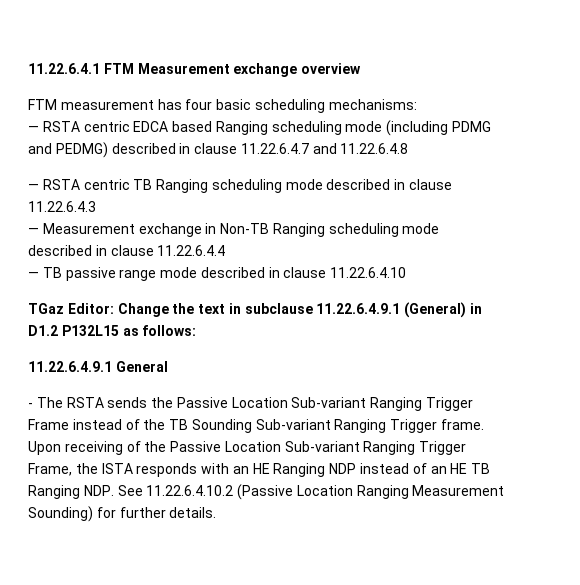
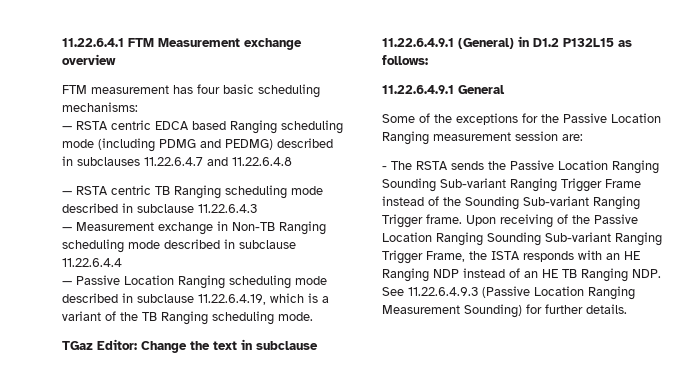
[194,143,238,154] clause -> [77,157,140,166] subclauses
[409,179,453,190] clause -> [137,204,194,213] subclause
[110,245,154,256] clause -> [239,240,296,249] subclause
[42,267,407,281] TB passive range mode described in clause 11.22.6.4.10 -> [76,275,327,289] [62,293,329,305] [62,311,313,325] Passive Location Ranging scheduling mode described in subclause 11.22.6.4.19, which is a variant of the TB Ranging scheduling mode.
(168, 366) none -> [382,113,661,125] [382,131,583,145] // Some of the exceptions for the Passive Location Ranging measurement session are:
(288, 402) none -> [612,160,659,174] [382,178,436,192] Ranging Sounding
[169,419,189,430] TB -> (461, 201) none
(281, 446) none -> [436,232,541,246] Ranging Sounding
[146,485,234,496] 11.22.6.4.10.2 -> [408,287,478,296] 11.22.6.4.9.3

